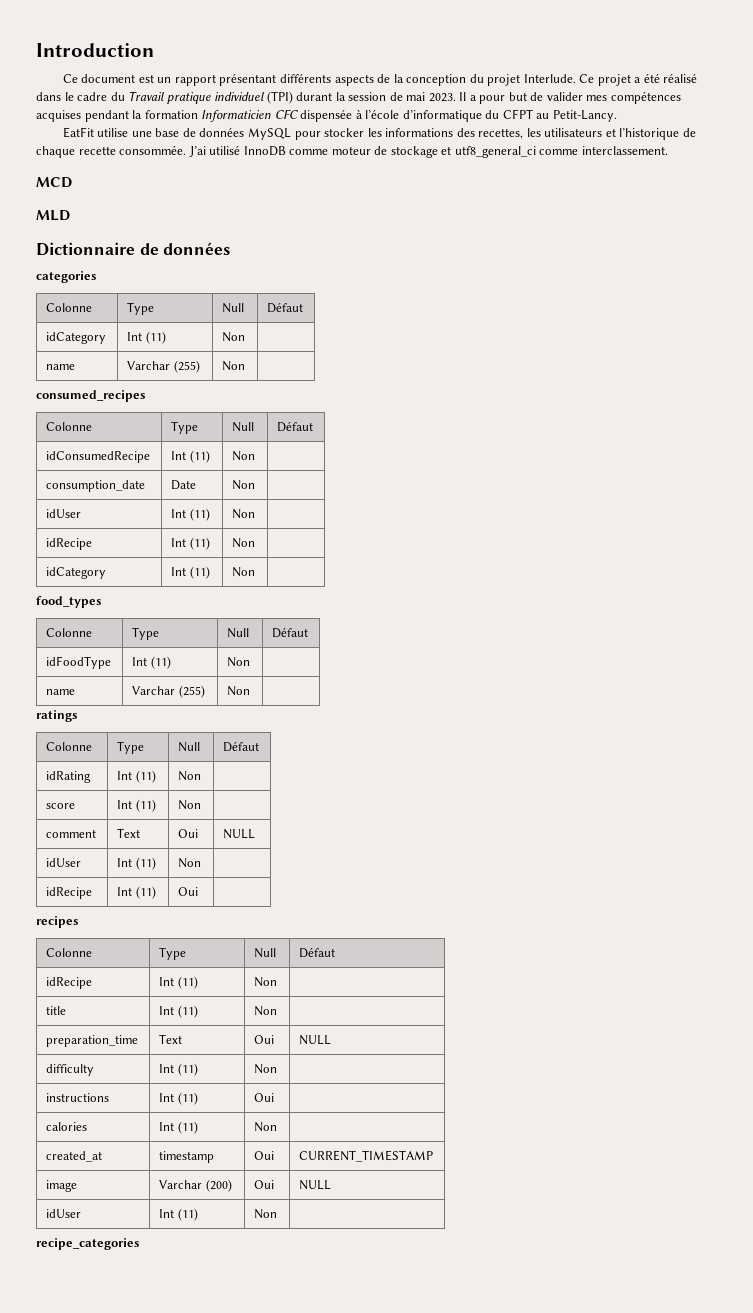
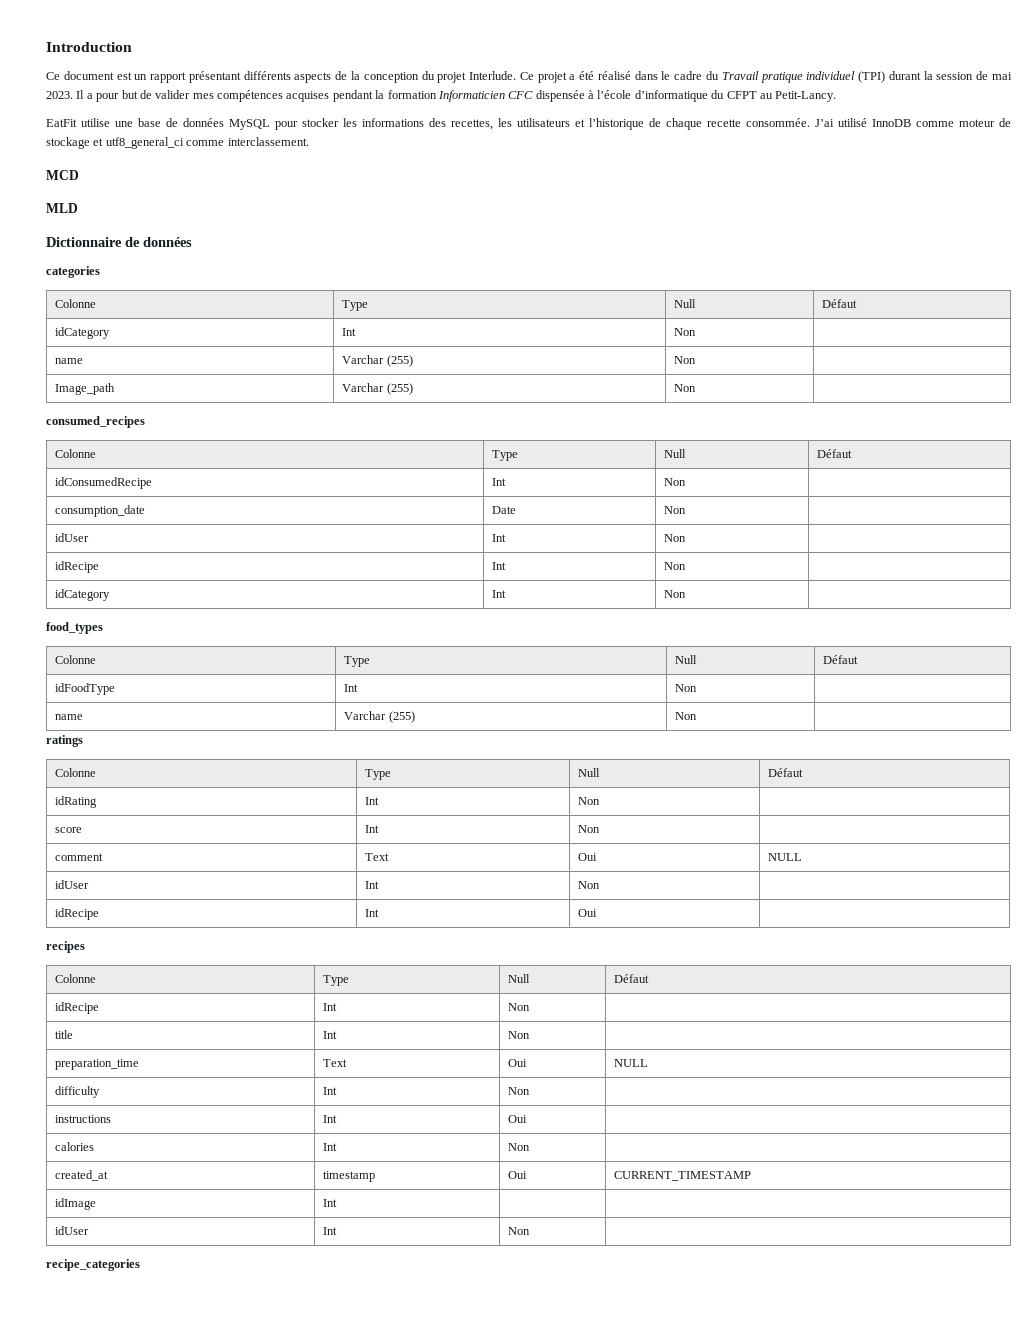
[145,331,166,344] [222,332,246,342] [46,364,76,370] [127,360,200,373] [222,361,246,371] (11) | Non | // name | Varchar (255) | Non | -> [674,328,697,336] [55,358,84,364] [342,355,413,367] [674,356,697,364] [55,383,116,395] [342,383,413,395] [674,384,697,392] | Non | // name | Varchar (255) | Non | // Image_path | Varchar (255) | Non |
[189,450,210,463] (11) -> (507, 482) none
[189,508,210,521] [232,509,256,519] [46,538,93,550] [171,537,210,550] (11) | Non | // idRecipe | Int (11) -> [664,534,687,542] [55,561,100,573] [492,562,507,570] | Non | // idRecipe | Int
[189,566,210,579] (11) -> (507, 594) none
[150,656,171,669] (11) -> (359, 688) none
[135,770,156,783] (11) -> (380, 801) none
[135,799,156,812] (11) -> (380, 829) none
[135,857,156,870] [178,858,202,868] [46,887,93,899] [117,886,156,899] (11) | Non | // idRecipe | Int (11) -> [578,881,601,889] [55,908,100,920] [365,909,380,917] | Non | // idRecipe | Int
[177,976,198,989] (11) -> (338, 1007) none
[177,1005,198,1018] (11) -> (338, 1035) none
[177,1063,198,1076] (11) -> (338, 1091) none
[177,1092,198,1105] (11) -> (338, 1119) none
[177,1121,198,1134] (11) -> (338, 1147) none
[46,1180,78,1192] [159,1179,232,1192] [254,1180,275,1189] [299,1180,332,1190] [46,1209,82,1218] [159,1208,198,1221] image | Varchar (200) | Oui | NULL // idUser | Int (11) -> [55,1198,97,1210] [323,1199,338,1207] [55,1226,90,1235] [323,1227,338,1235] idImage | Int | | // idUser | Int

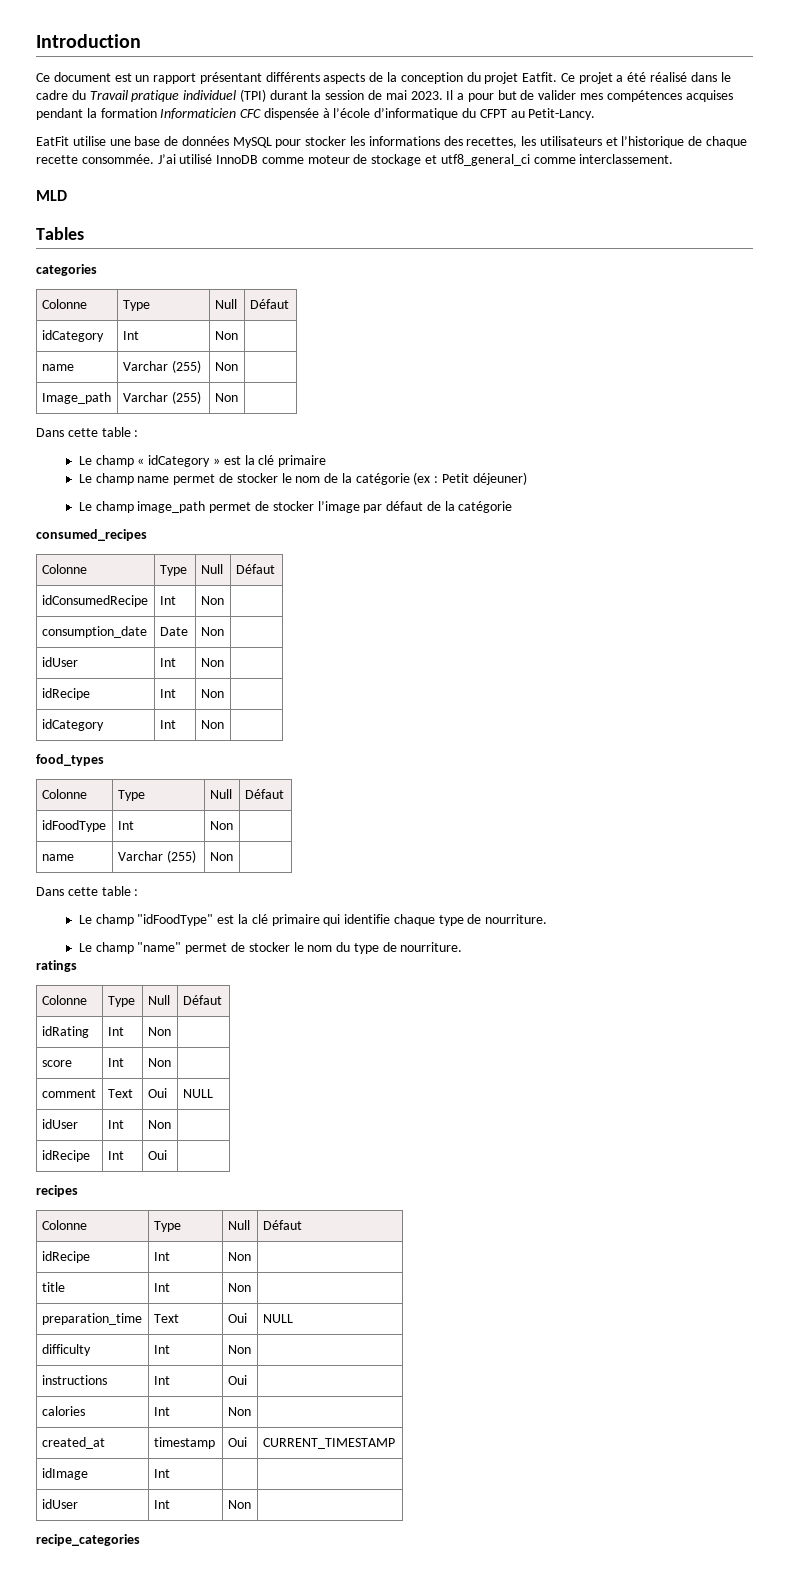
[469,71,517,80] Interlude. -> [522,72,558,82] Eatfit.
[46,170,79,180] // MCD -> (674, 159) none
[46,237,192,247] Dictionnaire de données -> [36,227,84,240] Tables
(697, 388) none -> [36,427,139,437] [78,455,327,467] [78,472,527,485] [78,501,513,513] // Dans cette table : // Le champ « idCategory » est la clé primaire // Le champ name permet de stocker le nom de la catégorie (ex : Petit déjeuner) // Le champ image_path permet de stocker l’image par défaut de la catégorie
(698, 716) none -> [36,886,139,896] [78,914,548,926] [78,942,463,954] // Dans cette table : // Le champ "idFoodType" est la clé primaire qui identifie chaque type de nourriture. // Le champ "name" permet de stocker le nom du type de nourriture.

